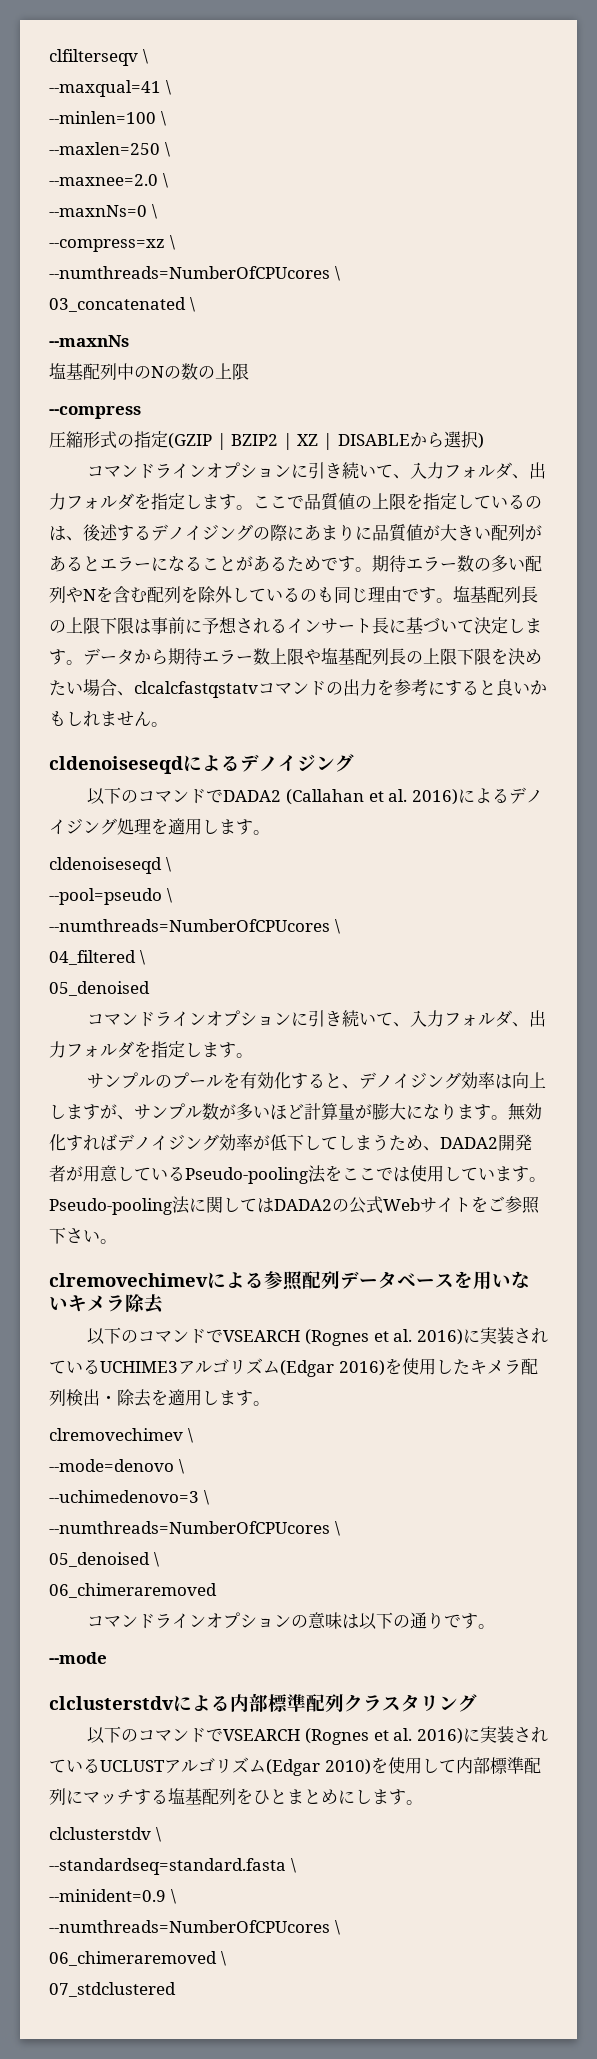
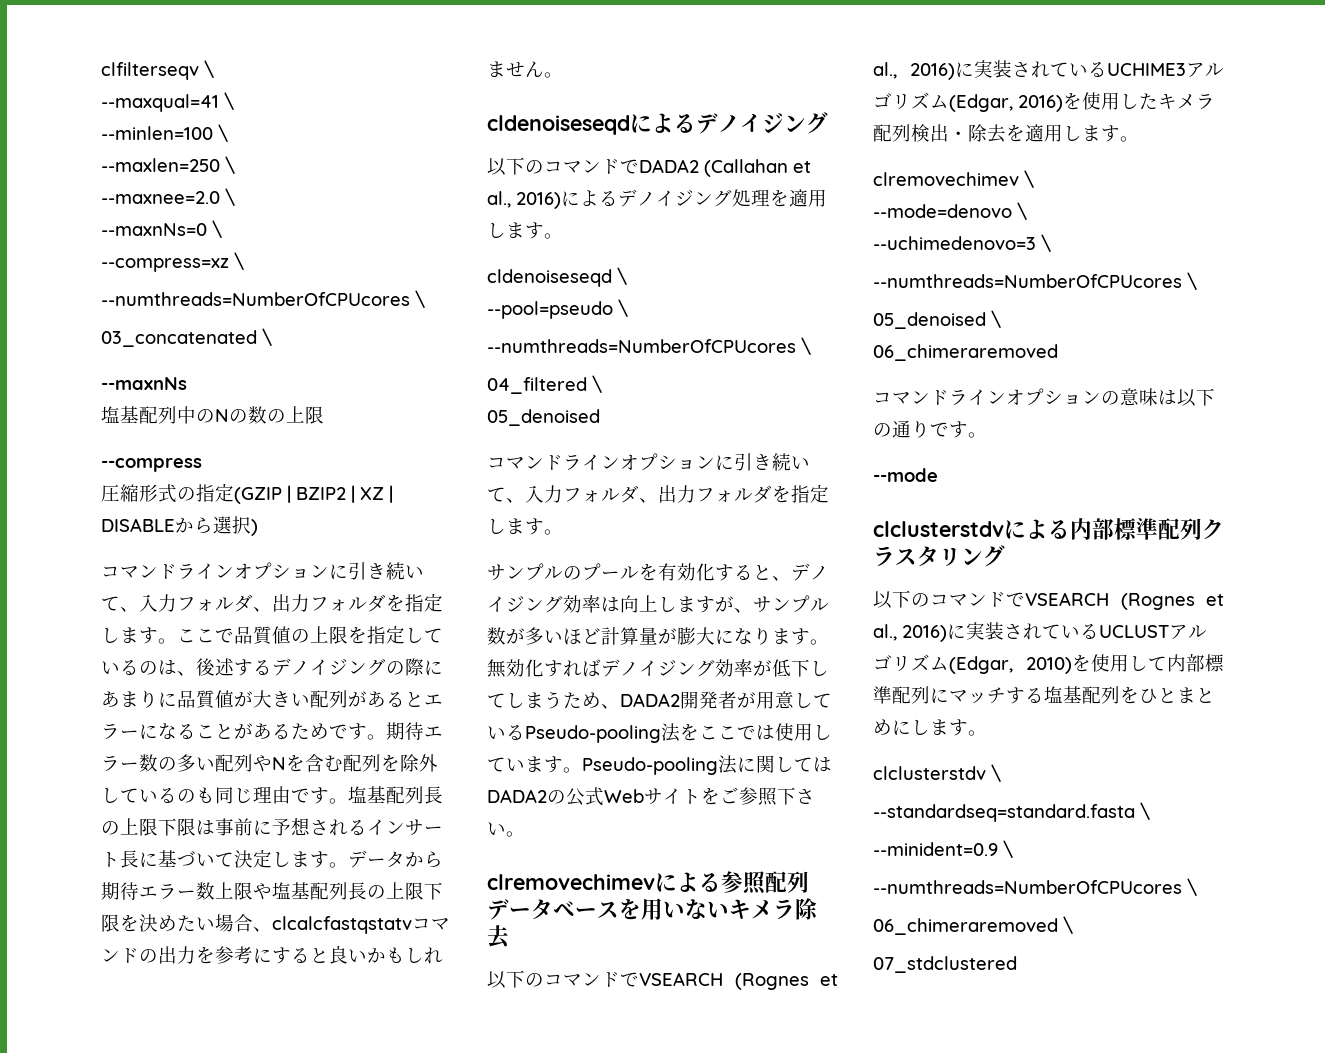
[388,789,408,802] al. -> [487,191,511,208] al.,
[393,1329,413,1342] al. -> [873,62,897,79] al.,
[280,1360,334,1377] (Edgar -> [949,94,1013,112] (Edgar,
[393,1728,413,1741] al. -> [873,624,897,641] al.,
[266,1759,320,1776] (Edgar -> [949,656,1013,674] (Edgar,

